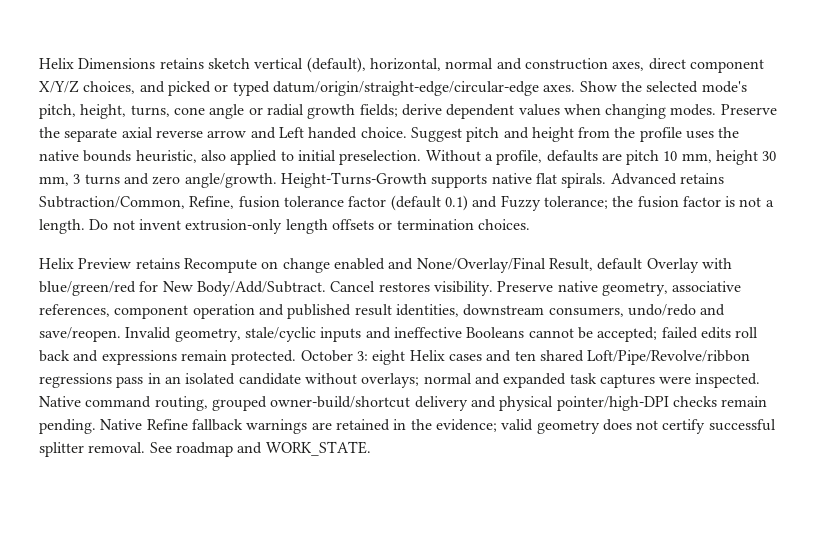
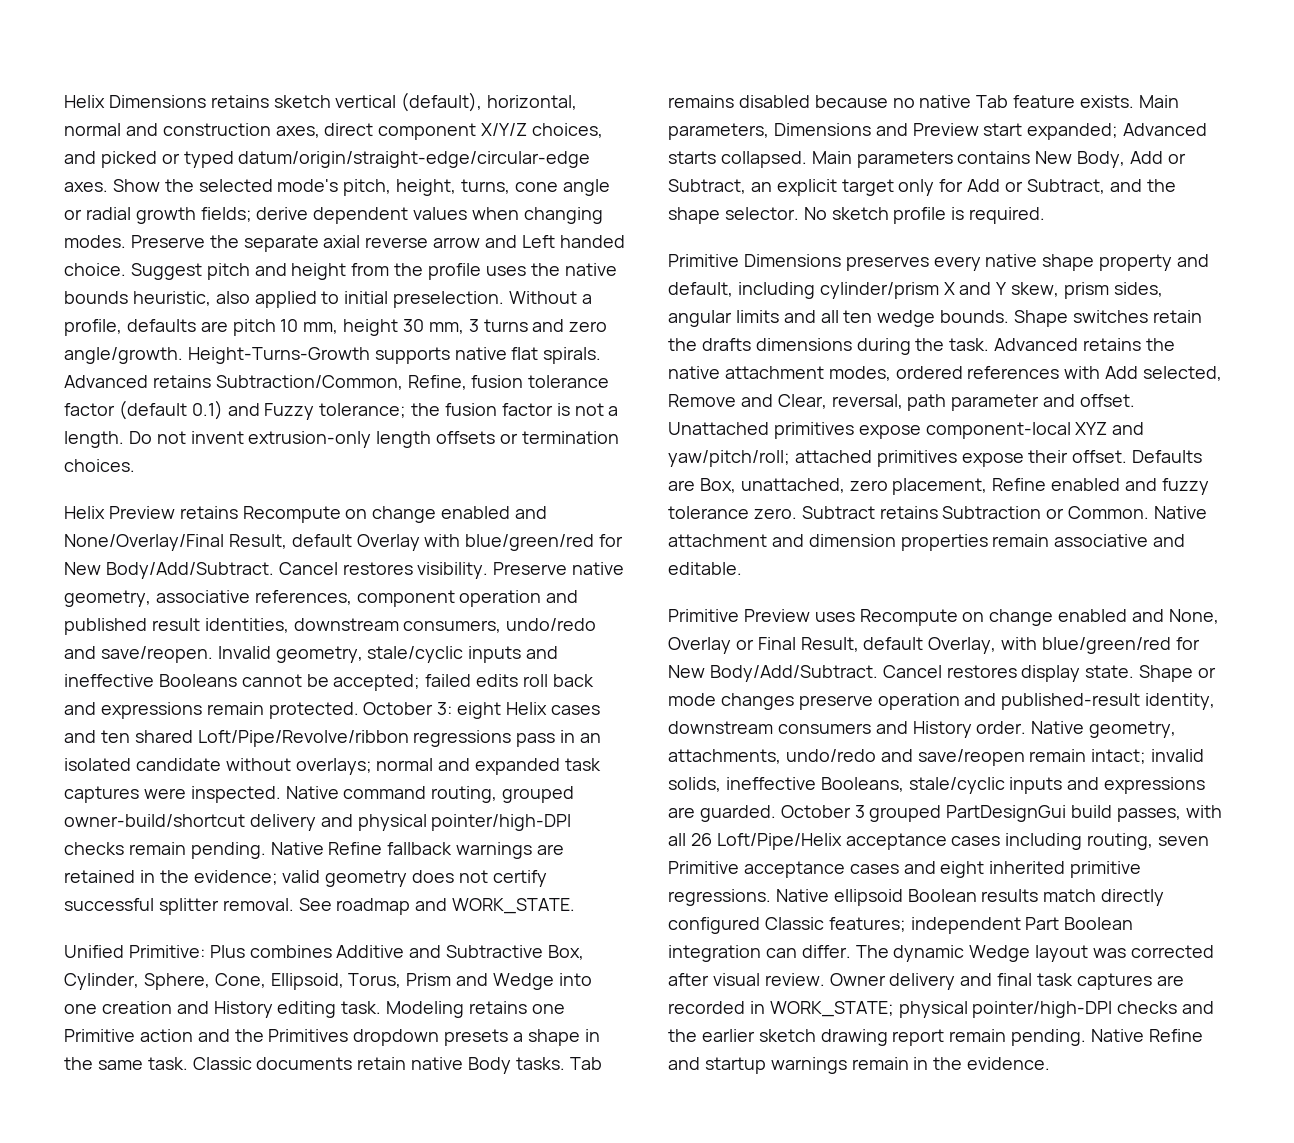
(371, 448) none -> [64,945,585,960] [64,973,592,990] [64,1001,565,1018] [64,1029,600,1046] [64,1057,602,1074] [668,95,1179,108] [668,123,1208,140] [668,151,1186,168] [668,179,1176,196] [668,207,1046,224] [668,254,1210,271] [668,282,1163,299] [668,310,1202,327] [668,338,1175,355] [668,366,1223,381] [668,394,1136,411] [668,422,1145,439] [668,450,1203,467] [668,478,1209,495] [668,506,1208,519] [668,534,1186,551] [668,562,742,575] [668,609,1219,626] [668,637,1200,654] [668,665,1217,682] [668,693,1216,710] [668,721,1177,738] [668,749,1205,766] [668,777,1206,794] [668,805,1222,822] [668,833,1210,850] [668,861,1142,878] [668,889,1165,906] [668,917,1134,934] [668,945,1214,962] [668,973,1184,990] [668,1001,1215,1018] [668,1029,1203,1046] [668,1057,1051,1074] // Unified Primitive: Plus combines Additive and Subtractive Box, Cylinder, Sphere, Cone, Ellipsoid, Torus, Prism and Wedge into one creation and History editing task. Modeling retains one Primitive action and the Primitives dropdown presets a shape in the same task. Classic documents retain native Body tasks. Tab remains disabled because no native Tab feature exists. Main parameters, Dimensions and Preview start expanded; Advanced starts collapsed. Main parameters contains New Body, Add or Subtract, an explicit target only for Add or Subtract, and the shape selector. No sketch profile is required. // Primitive Dimensions preserves every native shape property and default, including cylinder/prism X and Y skew, prism sides, angular limits and all ten wedge bounds. Shape switches retain the drafts dimensions during the task. Advanced retains the native attachment modes, ordered references with Add selected, Remove and Clear, reversal, path parameter and offset. Unattached primitives expose component-local XYZ and yaw/pitch/roll; attached primitives expose their offset. Defaults are Box, unattached, zero placement, Refine enabled and fuzzy tolerance zero. Subtract retains Subtraction or Common. Native attachment and dimension properties remain associative and editable. // Primitive Preview uses Recompute on change enabled and None, Overlay or Final Result, default Overlay, with blue/green/red for New Body/Add/Subtract. Cancel restores display state. Shape or mode changes preserve operation and published-result identity, downstream consumers and History order. Native geometry, attachments, undo/redo and save/reopen remain intact; invalid solids, ineffective Booleans, stale/cyclic inputs and expressions are guarded. October 3 grouped PartDesignGui build passes, with all 26 Loft/Pipe/Helix acceptance cases including routing, seven Primitive acceptance cases and eight inherited primitive regressions. Native ellipsoid Boolean results match directly configured Classic features; independent Part Boolean integration can differ. The dynamic Wedge layout was corrected after visual review. Owner delivery and final task captures are recorded in WORK_STATE; physical pointer/high-DPI checks and the earlier sketch drawing report remain pending. Native Refine and startup warnings remain in the evidence.

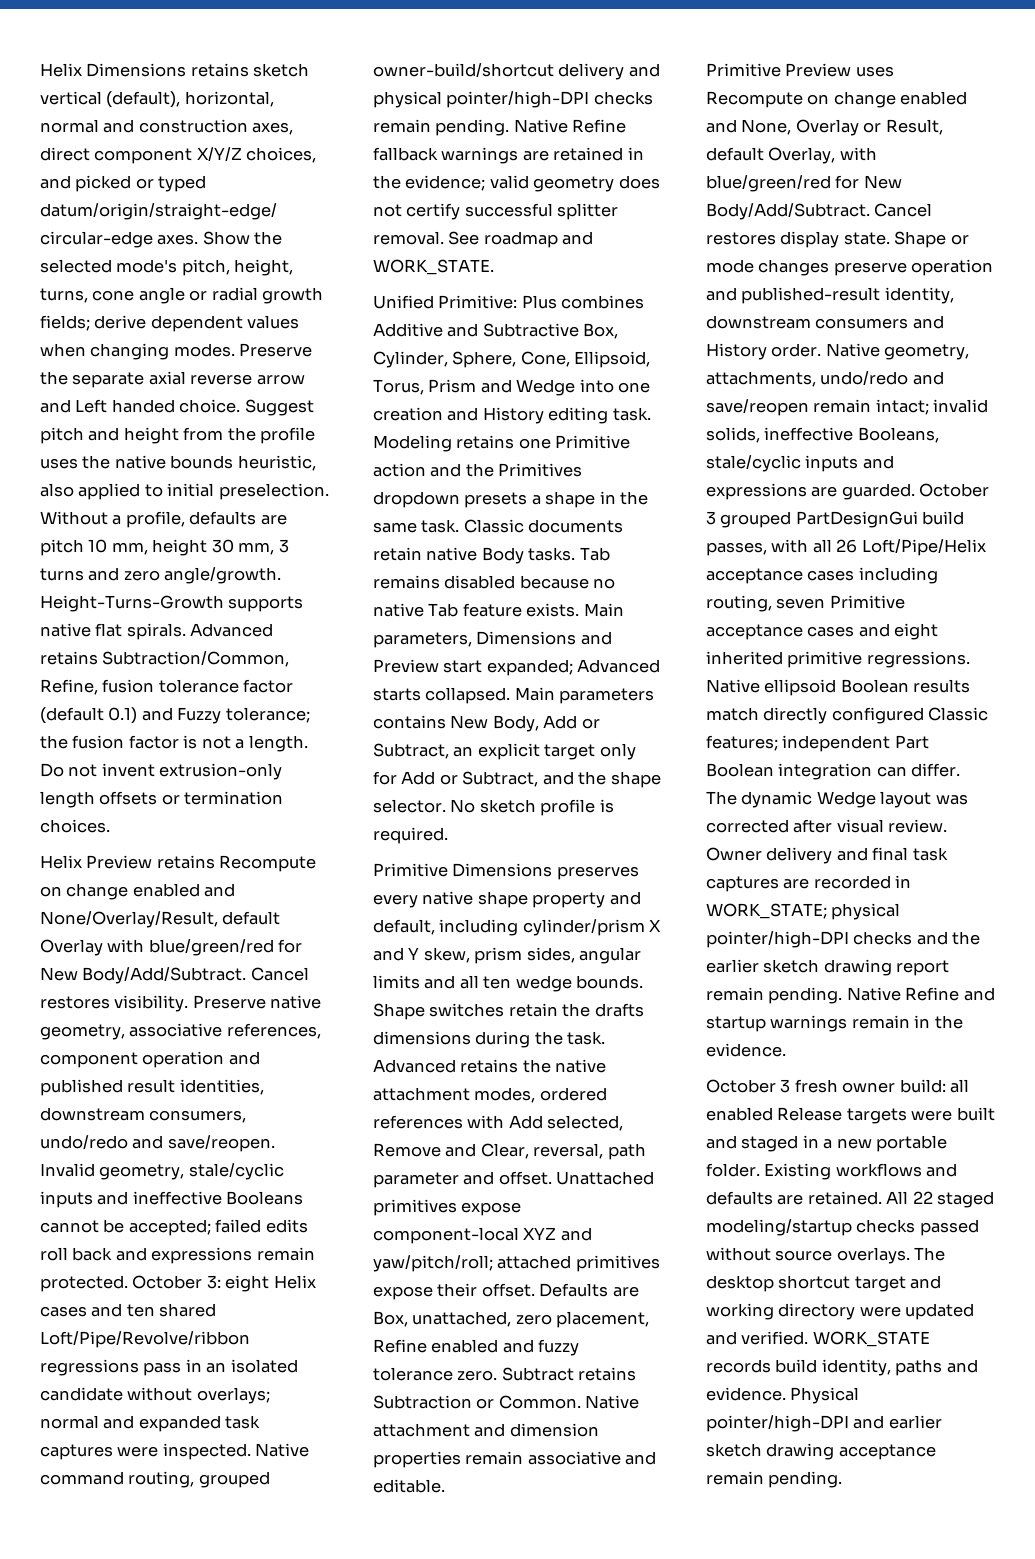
[64,534,287,551] None/Overlay/Final Result, -> [40,911,218,928] None/Overlay/Result,
[757,637,796,650] Final -> (882, 127) none
(1051, 1063) none -> [706,1079,970,1093] [706,1107,995,1124] [706,1135,948,1152] [706,1163,958,1180] [706,1191,995,1208] [706,1219,979,1236] [706,1247,946,1264] [706,1275,942,1292] [706,1303,975,1320] [706,1331,930,1347] [706,1359,978,1376] [706,1387,860,1404] [706,1415,942,1432] [706,1443,936,1460] [706,1471,843,1488] // October 3 fresh owner build: all enabled Release targets were built and staged in a new portable folder. Existing workflows and defaults are retained. All 22 staged modeling/startup checks passed without source overlays. The desktop shortcut target and working directory were updated and verified. WORK_STATE records build identity, paths and evidence. Physical pointer/high-DPI and earlier sketch drawing acceptance remain pending.

